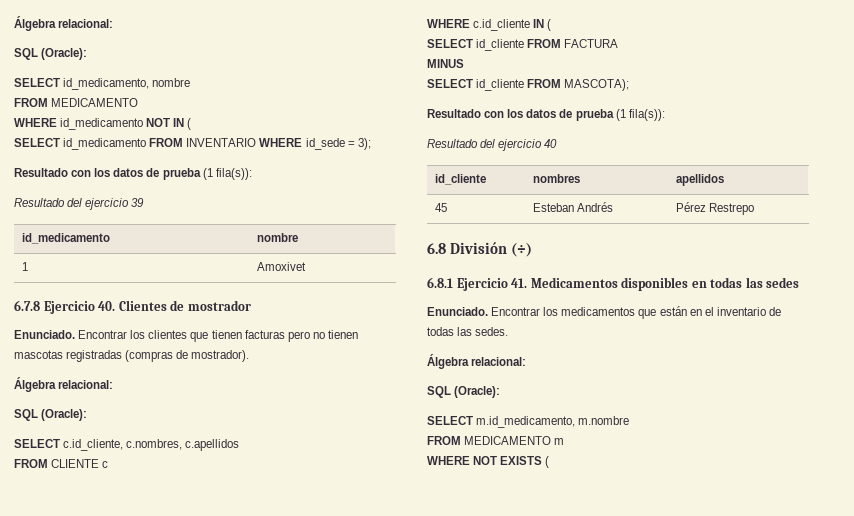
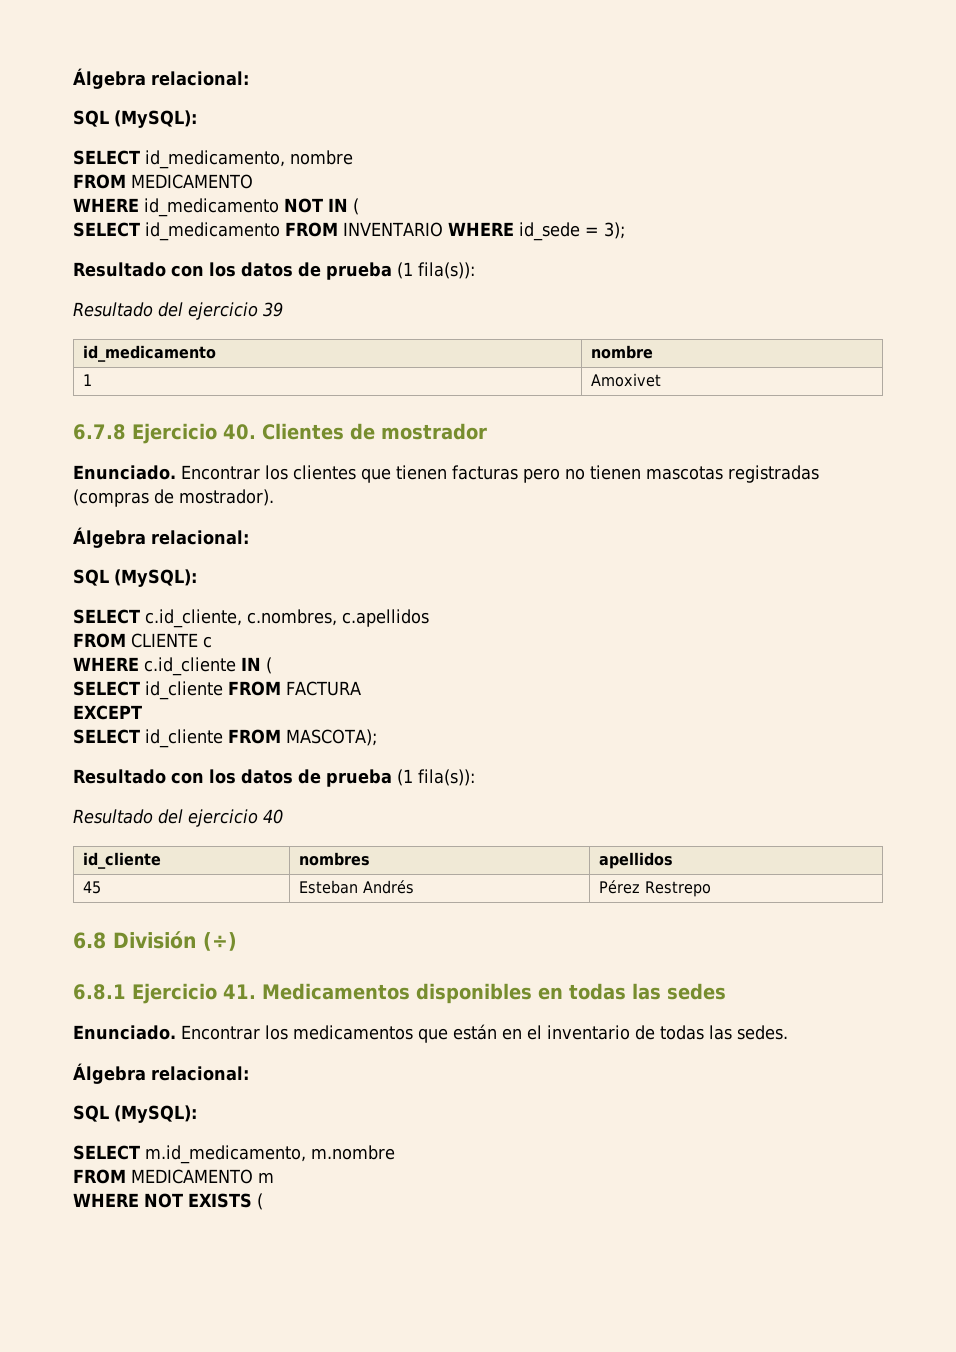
[14,16,114,31] [14,48,88,60] Álgebra relacional: // SQL (Oracle): -> [73,68,249,89] [73,110,197,128] Álgebra relacional: // SQL (MySQL):
[41,409,88,421] (Oracle): -> [114,569,197,587] (MySQL):
[427,59,464,68] MINUS -> [73,705,142,720] EXCEPT
[454,386,501,398] (Oracle): -> [114,1105,197,1123] (MySQL):

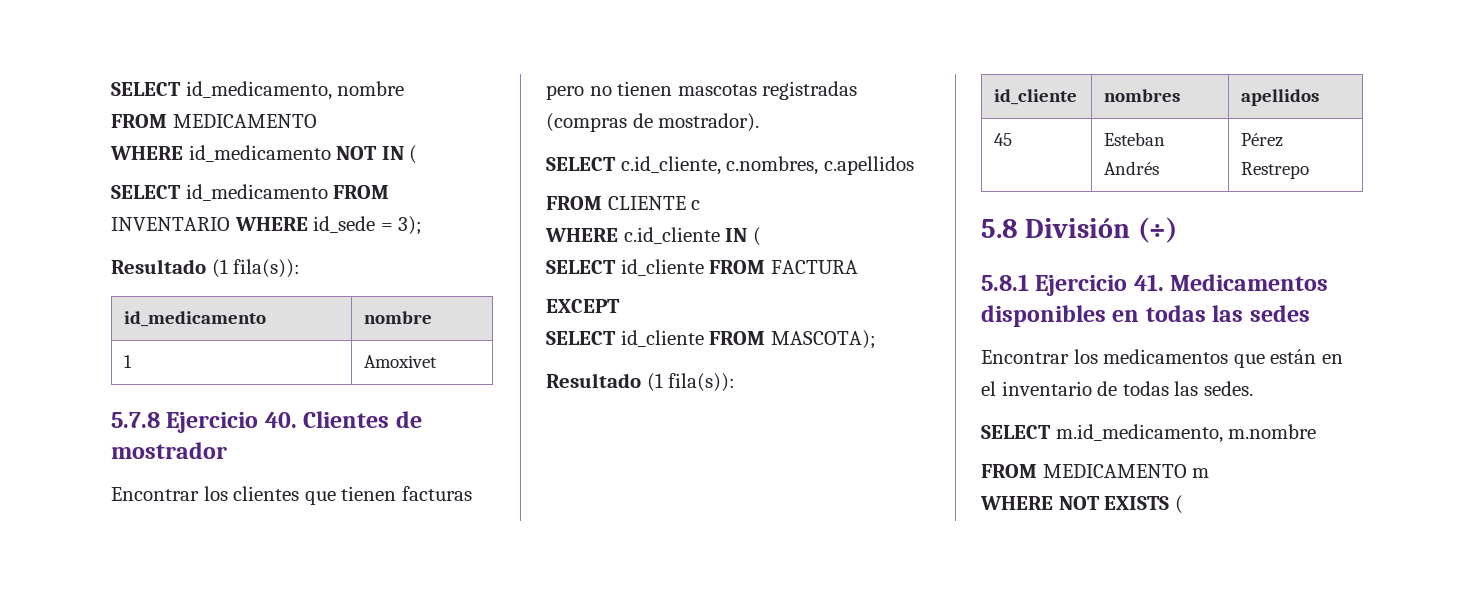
[73,68,249,89] [73,110,197,128] Álgebra relacional: // SQL (MySQL): // -> (111, 89) none
[171,262,475,280] [73,302,283,320] con los datos de prueba (1 fila(s)): // Resultado del ejercicio 39 -> [211,259,301,278] (1 fila(s)):
[73,424,126,440] 6.7.8 -> [111,412,160,428] 5.7.8
[73,465,176,480] Enunciado. -> (227, 450) none
[73,527,249,548] [73,569,197,587] // Álgebra relacional: // SQL (MySQL): -> (760, 122) none
[171,769,475,787] [73,809,283,827] con los datos de prueba (1 fila(s)): // Resultado del ejercicio 40 -> [646,373,736,392] (1 fila(s)):
[73,932,106,949] 6.8 -> [981,219,1018,238] 5.8
[73,984,126,1000] 6.8.1 -> [981,274,1029,291] 5.8.1
[73,1025,176,1040] Enunciado. -> (1310, 313) none
[73,1063,249,1084] [73,1105,197,1123] // Álgebra relacional: // SQL (MySQL): -> (1253, 388) none

